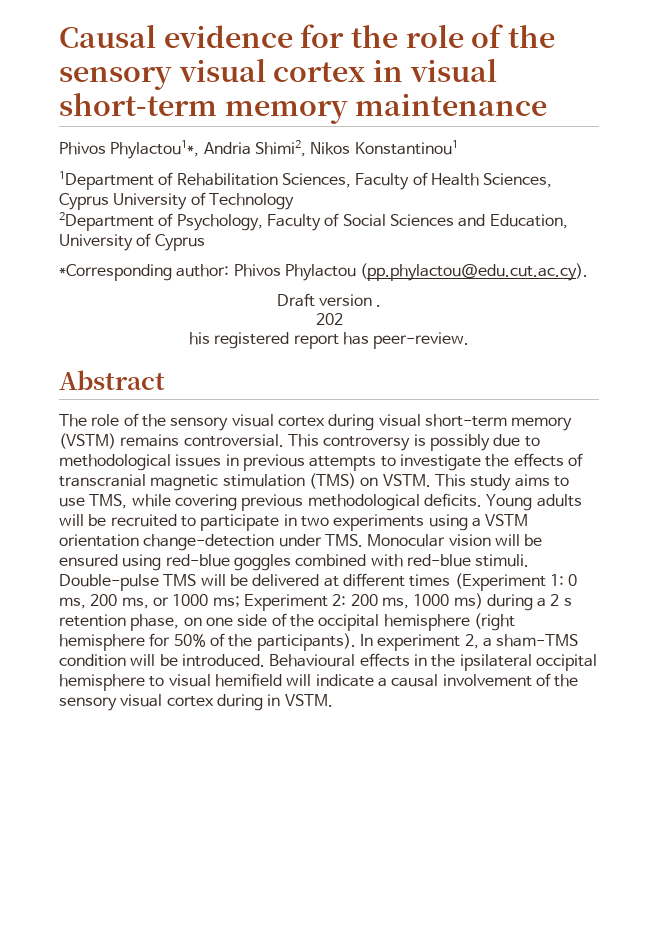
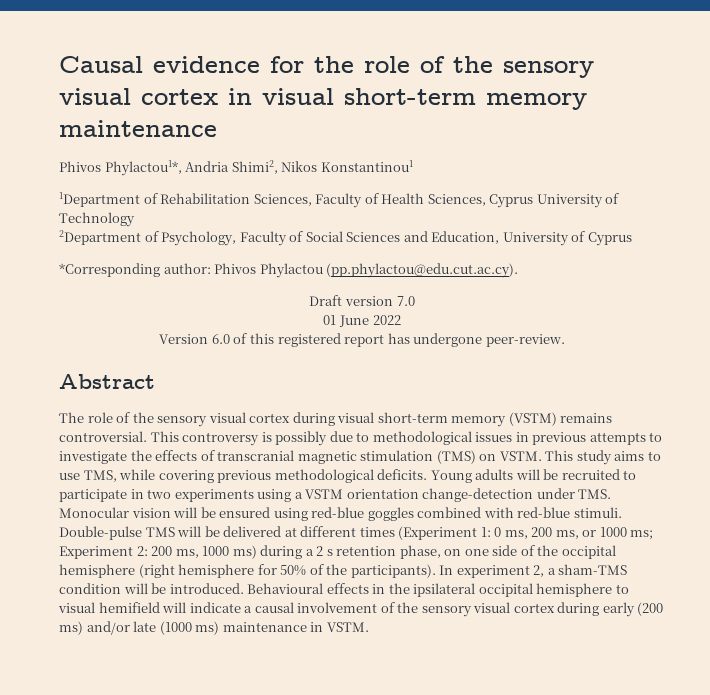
[376,305,382,307] [315,313,343,325] [188,332,210,345] . // 202 // his -> [396,296,415,306] [323,315,401,327] [159,333,274,344] 7.0 // 01 June 2022 // Version 6.0 of this
(369, 338) none -> [413,333,483,347] undergone
(263, 702) none -> [602,602,664,617] [59,621,307,635] early (200 ms) and/or late (1000 ms) maintenance

